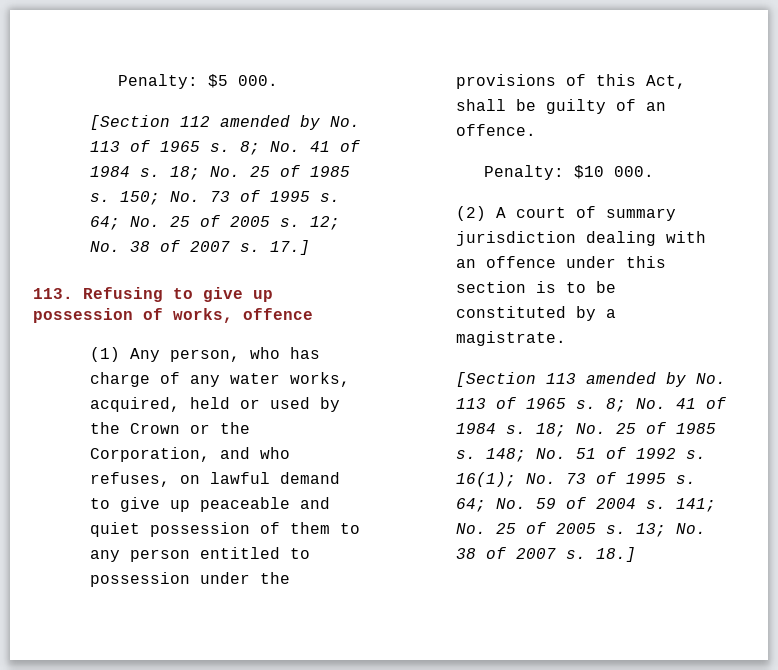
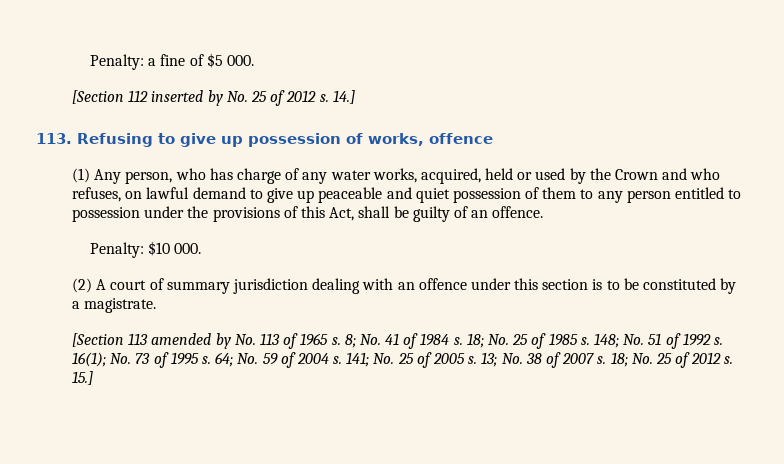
[118,74,199,89] Penalty: -> [90,54,204,70] Penalty: a fine of
[219,115,360,130] [89,140,360,155] [89,165,350,180] [89,190,340,205] [89,215,340,230] [89,240,310,255] amended by No. 113 of 1965 s. 8; No. 41 of 1984 s. 18; No. 25 of 1985 s. 150; No. 73 of 1995 s. 64; No. 25 of 2005 s. 12; No. 38 of 2007 s. 17.] -> [151,90,355,106] inserted by No. 25 of 2012 s. 14.]
[189,422,250,434] [89,447,210,462] or the Corporation, -> (659, 174) none
[595,547,636,562] 18.] -> [610,352,734,368] [72,371,94,385] 18; No. 25 of 2012 s. 15.]

